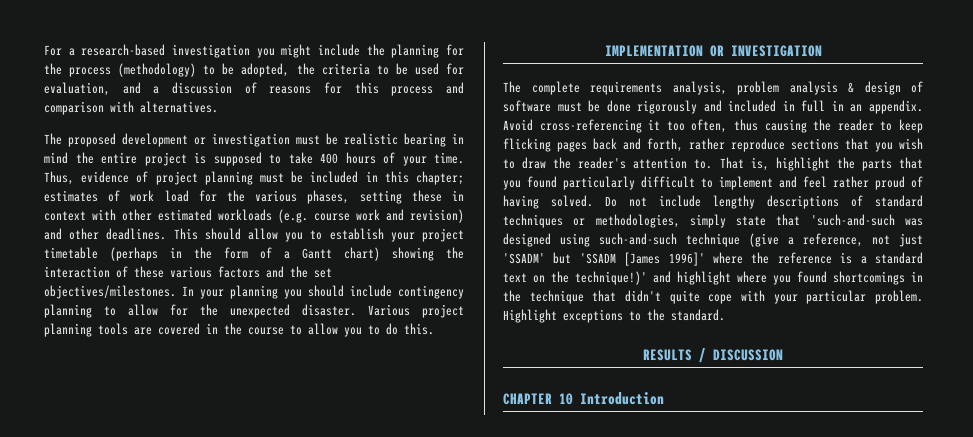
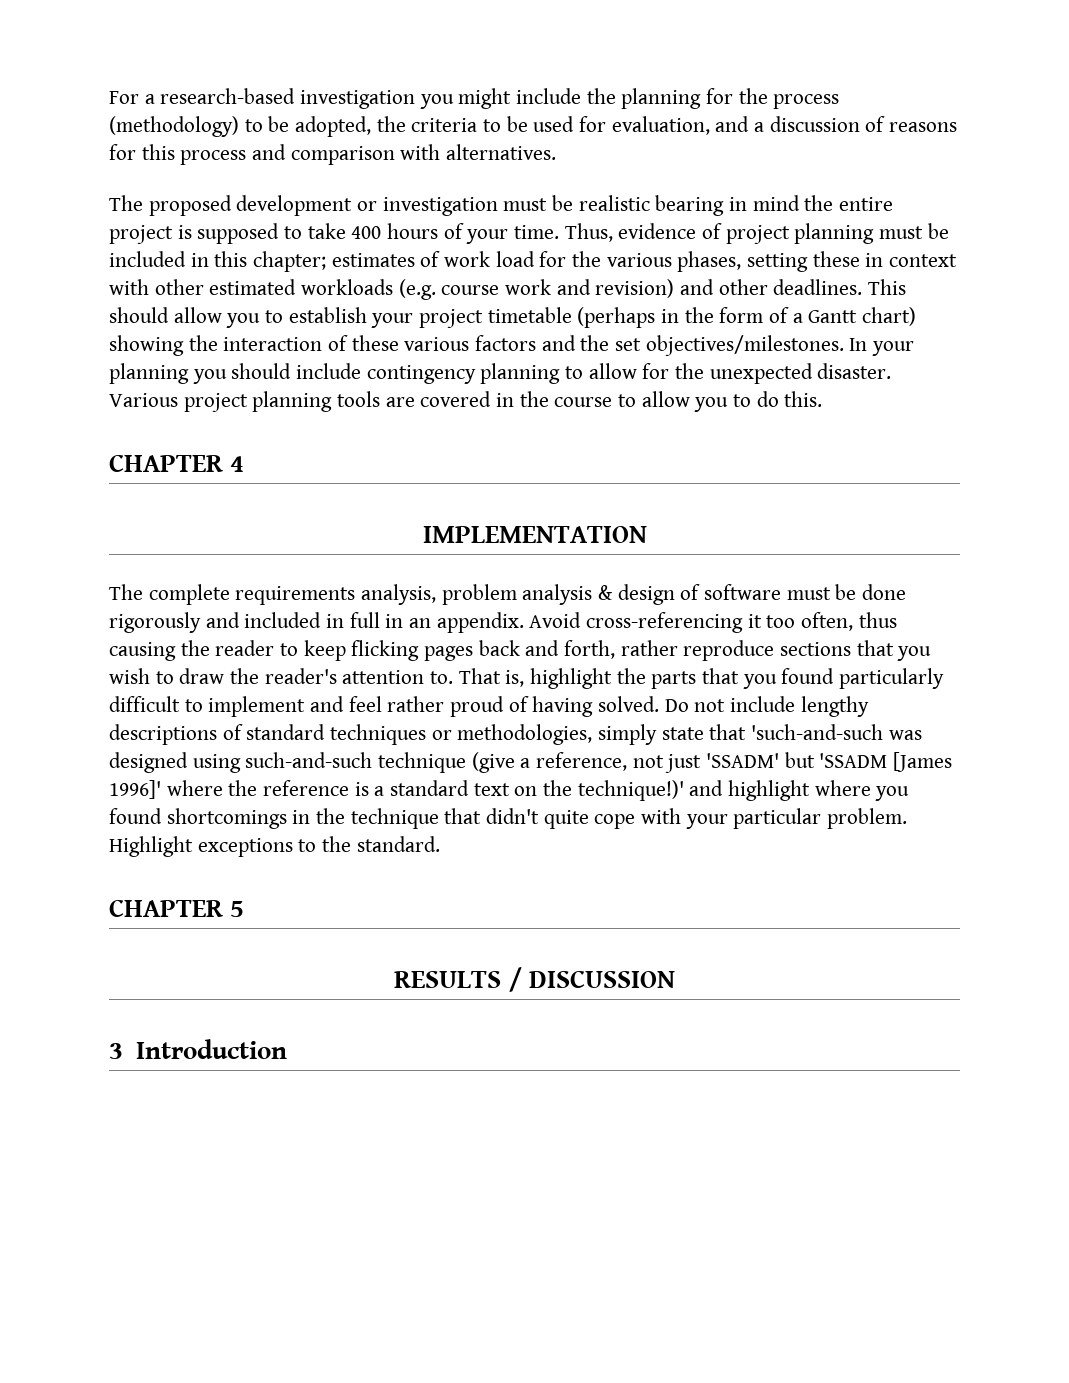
(434, 329) none -> [109,454,245,472] // CHAPTER 4
[709,45,822,57] OR INVESTIGATION -> (647, 534) none
(725, 315) none -> [109,899,245,917] // CHAPTER 5
[503,393,573,405] CHAPTER 10 -> [109,1043,123,1059] 3

